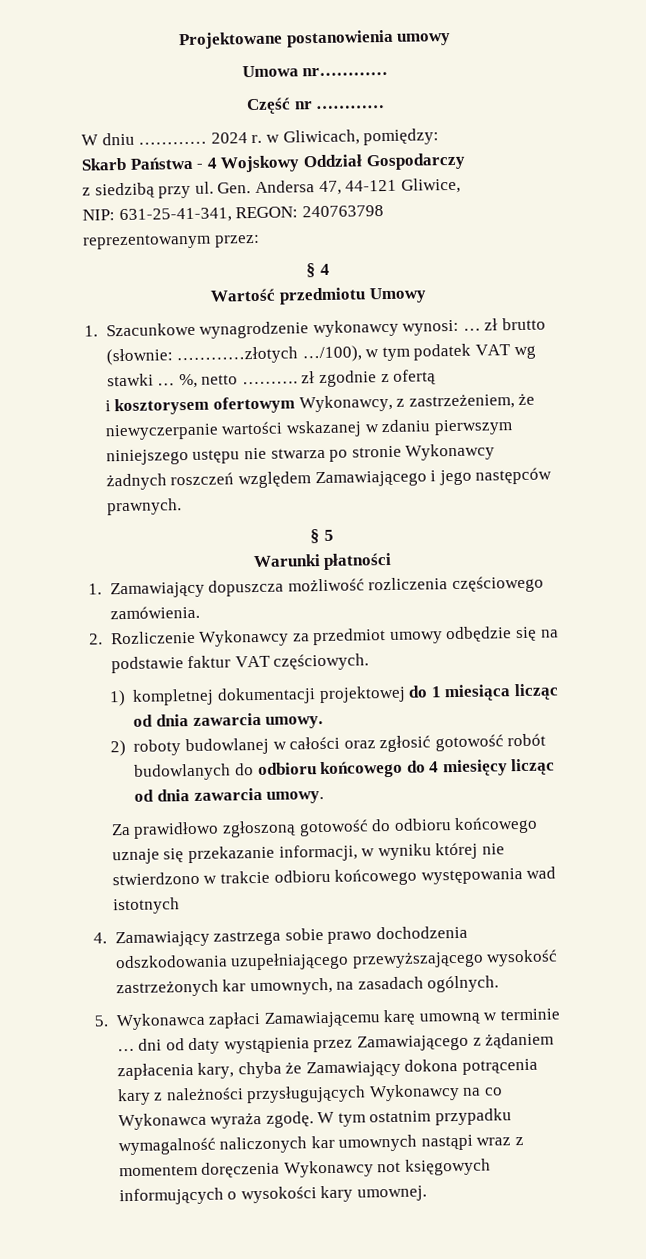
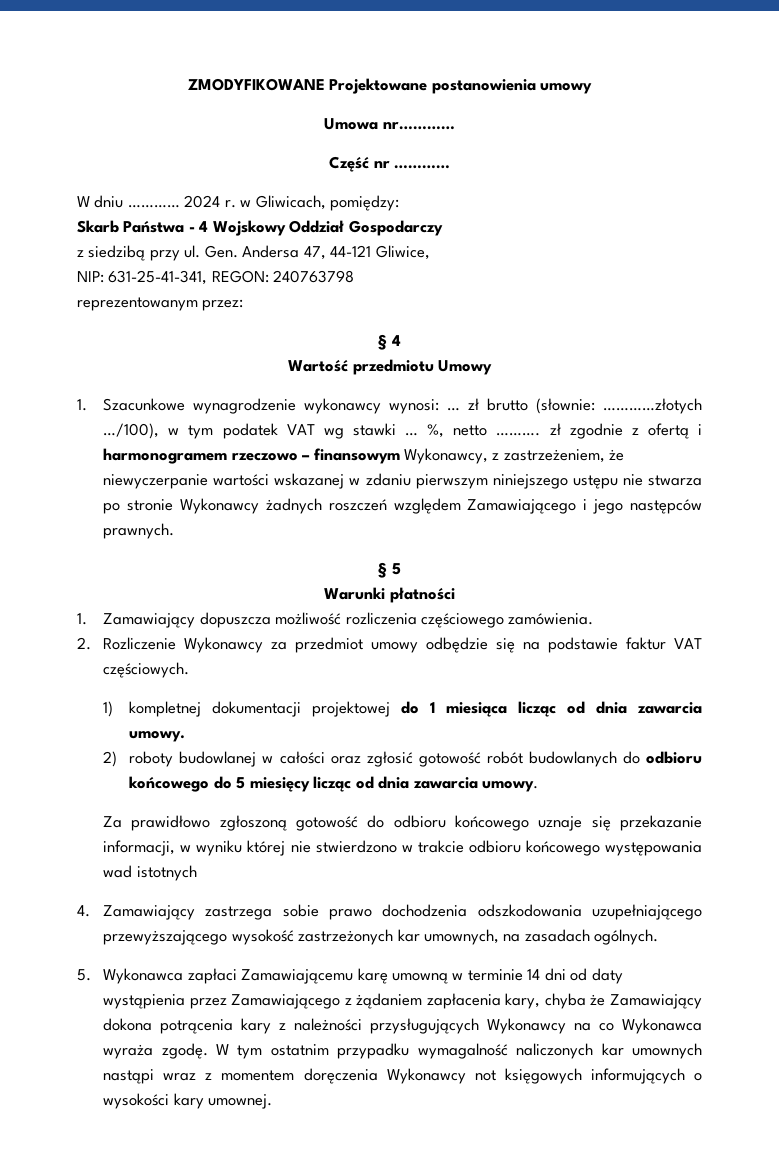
(177, 40) none -> [187,78,325,91] ZMODYFIKOWANE
[104,396,296,416] // i kosztorysem ofertowym -> [698,424,703,435] [103,448,400,464] i harmonogramem rzeczowo – finansowym
[429,761,440,773] 4 -> [236,777,246,789] 5
[116,1048,135,1052] … -> [527,969,541,980] 14

